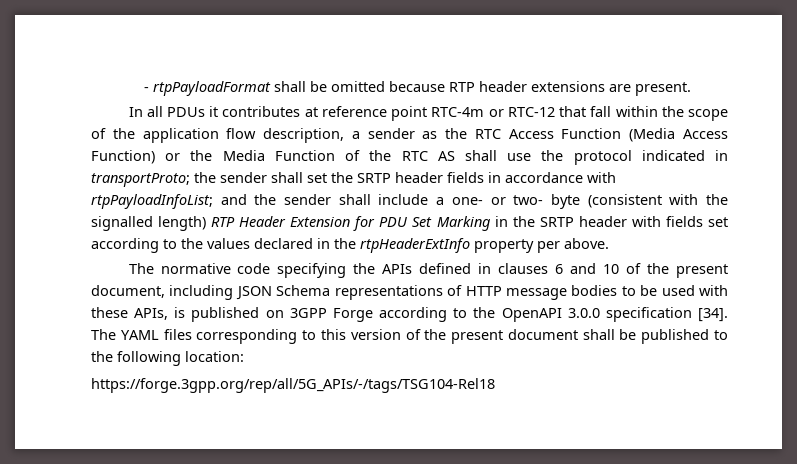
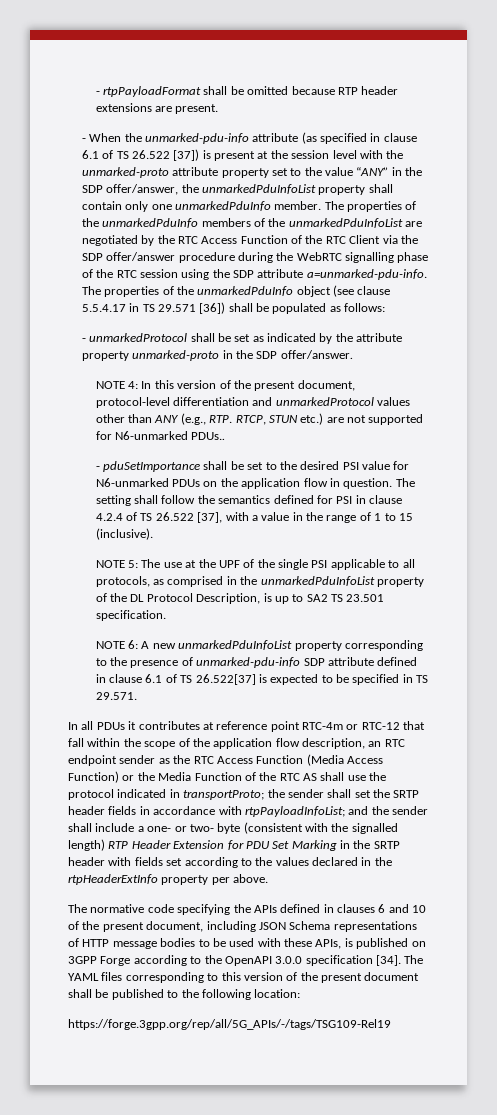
(691, 89) none -> [81,132,417,144] [81,149,404,161] [81,167,423,178] [81,184,393,195] [81,201,417,212] [81,218,423,228] [81,235,418,246] [81,252,429,263] [81,269,427,280] [81,285,391,297] [81,302,386,314] [81,333,403,344] [81,350,353,361] [95,380,355,391] [95,397,411,408] [95,413,424,425] [95,431,226,440] [95,461,410,472] [95,478,415,489] [95,495,403,506] [95,512,413,523] [95,528,153,540] [95,559,415,570] [95,576,424,587] [95,593,385,604] [95,610,166,621] [95,640,423,651] [95,657,418,668] [95,674,429,685] [95,692,137,700] // - When the unmarked-pdu-info attribute (as specified in clause 6.1 of TS 26.522 [37]) is present at the session level with the unmarked-proto attribute property set to the value “ANY” in the SDP offer/answer, the unmarkedPduInfoList property shall contain only one unmarkedPduInfo member. The properties of the unmarkedPduInfo members of the unmarkedPduInfoList are negotiated by the RTC Access Function of the RTC Client via the SDP offer/answer procedure during the WebRTC signalling phase of the RTC session using the SDP attribute a=unmarked-pdu-info. The properties of the unmarkedPduInfo object (see clause 5.5.4.17 in TS 29.571 [36]) shall be populated as follows: // - unmarkedProtocol shall be set as indicated by the attribute property unmarked-proto in the SDP offer/answer. // NOTE 4: In this version of the present document, protocol-level differentiation and unmarkedProtocol values other than ANY (e.g., RTP. RTCP, STUN etc.) are not supported for N6-unmarked PDUs.. // - pduSetImportance shall be set to the desired PSI value for N6-unmarked PDUs on the application flow in question. The setting shall follow the semantics defined for PSI in clause 4.2.4 of TS 26.522 [37], with a value in the range of 1 to 15 (inclusive). // NOTE 5: The use at the UPF of the single PSI applicable to all protocols, as comprised in the unmarkedPduInfoList property of the DL Protocol Description, is up to SA2 TS 23.501 specification. // NOTE 6: A new unmarkedPduInfoList property corresponding to the presence of unmarked-pdu-info SDP attribute defined in clause 6.1 of TS 26.522[37] is expected to be specified in TS 29.571.
[351,131,360,139] a -> [368,739,405,747] [68,755,117,766] an RTC endpoint
[91,378,495,393] https://forge.3gpp.org/rep/all/5G_APIs/-/tags/TSG104-Rel18 -> [68,1019,391,1030] https://forge.3gpp.org/rep/all/5G_APIs/-/tags/TSG109-Rel19

